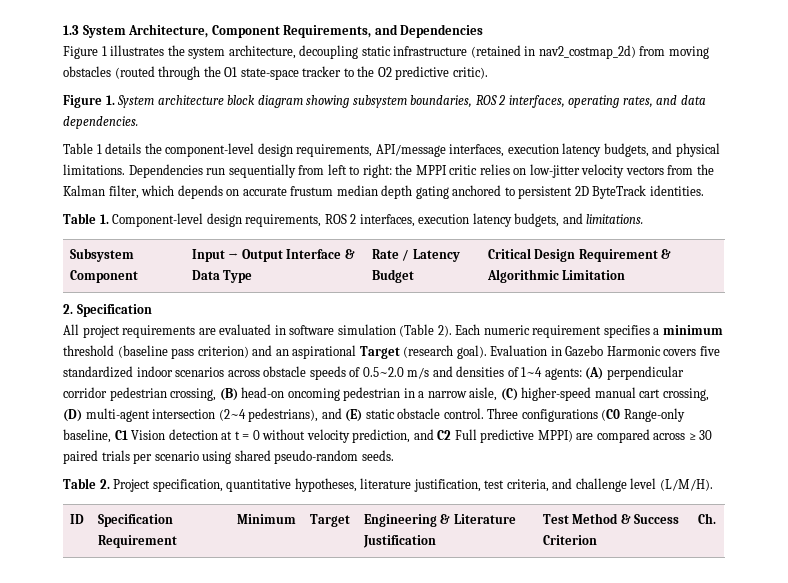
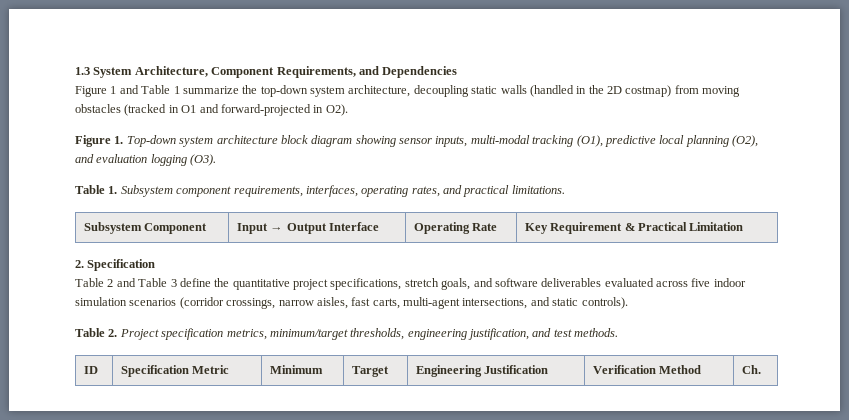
[110,45,709,59] [63,66,488,80] illustrates the system architecture, decoupling static infrastructure (retained in nav2_costmap_2d) from moving obstacles (routed through the O1 state-space tracker to the O2 predictive critic). -> [119,85,741,97] [75,104,348,116] and Table 1 summarize the top-down system architecture, decoupling static walls (handled in the 2D costmap) from moving obstacles (tracked in O1 and forward-projected in O2).
[117,95,155,108] System -> [126,135,214,147] Top-down system
[352,95,706,108] [63,116,138,129] [63,143,720,157] [63,164,714,178] [63,185,704,199] [63,213,583,227] subsystem boundaries, ROS 2 interfaces, operating rates, and data dependencies. // Table 1 details the component-level design requirements, API/message interfaces, execution latency budgets, and physical limitations. Dependencies run sequentially from left to right: the MPPI critic relies on low-jitter velocity vectors from the Kalman filter, which depends on accurate frustum median depth gating anchored to persistent 2D ByteTrack identities. // Table 1. Component-level design requirements, ROS 2 interfaces, execution latency budgets, and -> [399,135,758,147] [75,154,217,166] [75,185,510,197] sensor inputs, multi-modal tracking (O1), predictive local planning (O2), and evaluation logging (O3). // Table 1. Subsystem component requirements, interfaces, operating rates, and practical
[344,249,355,259] [191,270,253,283] [371,249,460,262] [371,269,414,283] [487,248,576,262] & Data Type | Rate / Latency Budget | Critical Design -> [413,222,498,234] [524,223,548,234] | Operating Rate | Key
[486,269,559,283] Algorithmic -> [637,222,687,231] Practical
[63,324,723,338] [63,345,720,359] [63,366,684,380] [63,387,709,401] [63,408,685,422] [63,429,713,443] [63,450,394,464] [63,478,713,492] All project requirements are evaluated in software simulation (Table 2). Each numeric requirement specifies a minimum threshold (baseline pass criterion) and an aspirational Target (research goal). Evaluation in Gazebo Harmonic covers five standardized indoor scenarios across obstacle speeds of 0.5~2.0 m/s and densities of 1~4 agents: (A) perpendicular corridor pedestrian crossing, (B) head-on oncoming pedestrian in a narrow aisle, (C) higher-speed manual cart crossing, (D) multi-agent intersection (2~4 pedestrians), and (E) static obstacle control. Three configurations (C0 Range-only baseline, C1 Vision detection at t = 0 without velocity prediction, and C2 Full predictive MPPI) are compared across ≥ 30 paired trials per scenario using shared pseudo-random seeds. // Table 2. Project specification, quantitative hypotheses, literature justification, test criteria, and challenge level (L/M/H). -> [75,278,746,290] [75,297,628,309] [75,328,619,340] Table 2 and Table 3 define the quantitative project specifications, stretch goals, and software deliverables evaluated across five indoor simulation scenarios (corridor crossings, narrow aisles, fast carts, multi-agent intersections, and static controls). // Table 2. Project specification metrics, minimum/target thresholds, engineering justification, and test methods.
[97,535,177,548] Requirement -> [192,365,230,374] Metric
[440,514,516,524] & Literature -> (482, 371) none
[542,514,569,524] Test -> [592,365,656,374] Verification
[620,514,680,524] [542,535,597,545] & Success Criterion -> (702, 369) none

